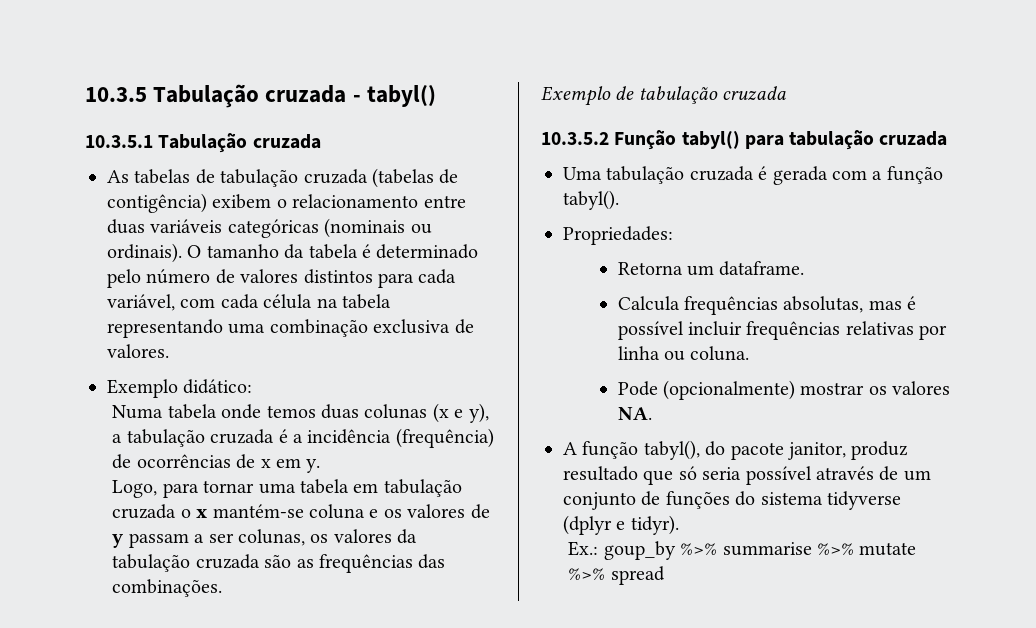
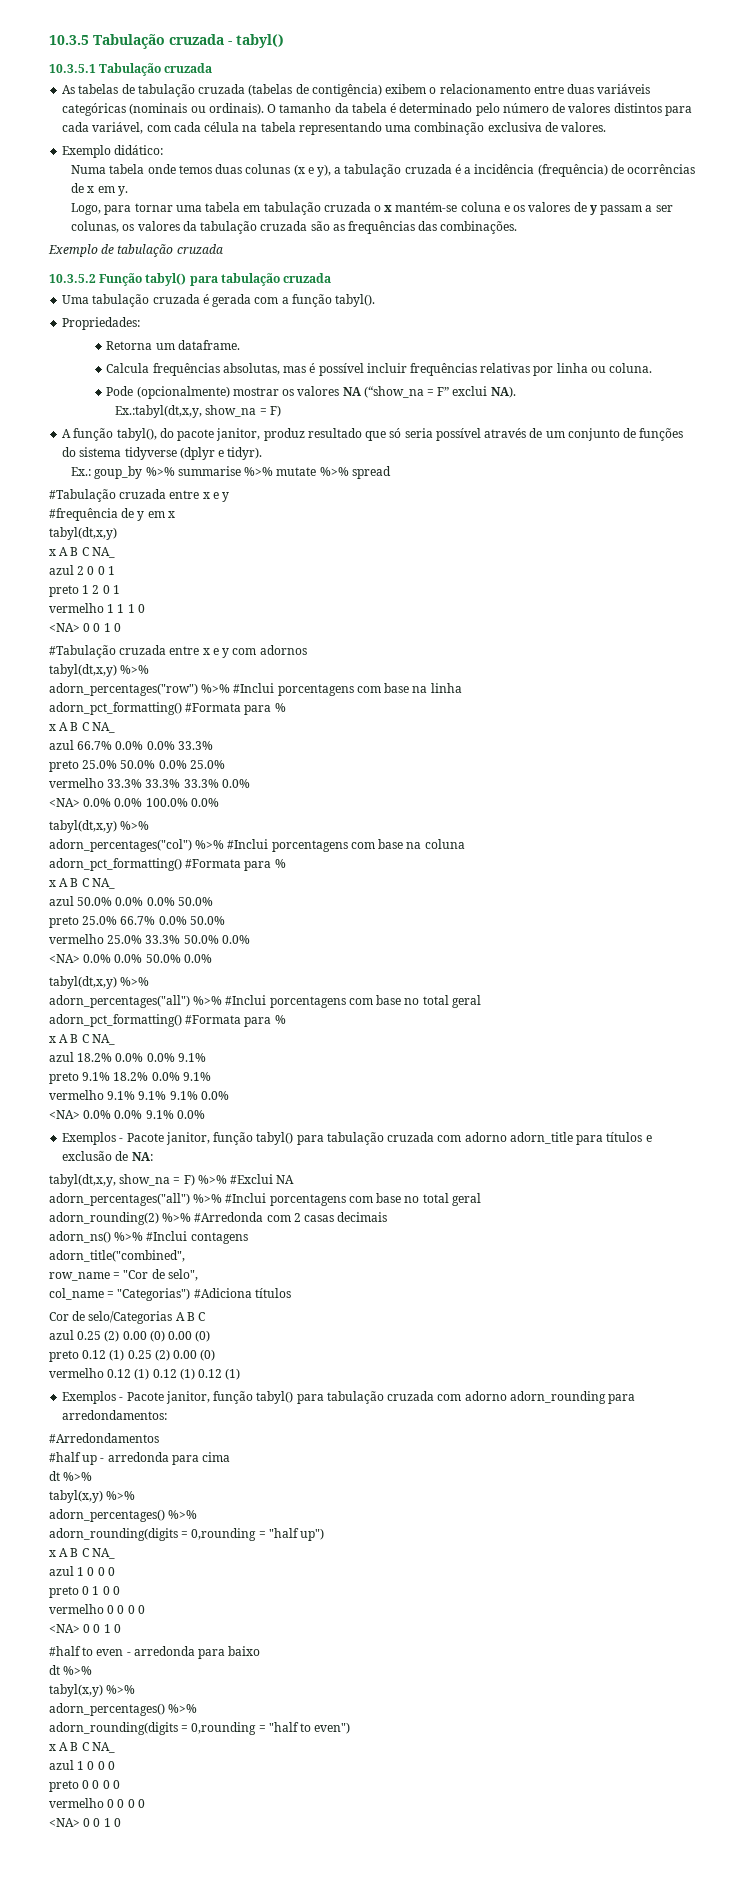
[617,407,652,420] NA. -> [342,386,516,398] [115,405,281,418] NA (“show_na = F” exclui NA). // Ex.:tabyl(dt,x,y, show_na = F)
(665, 575) none -> [49,489,230,502] [49,508,175,521] [49,527,117,540] [49,547,115,558] [49,565,115,575] [49,585,120,597] [49,603,145,613] [49,623,121,632] [49,645,307,658] [49,664,150,677] [49,683,462,696] [49,702,286,715] [49,722,115,733] [49,740,213,750] [49,760,225,772] [49,778,250,788] [49,798,219,807] [49,820,150,833] [49,839,465,852] [49,858,286,871] [49,878,115,889] [49,896,213,906] [49,916,225,928] [49,934,250,944] [49,954,212,963] [49,976,150,989] [49,995,481,1008] [49,1014,286,1027] [49,1034,115,1045] [49,1052,206,1062] [49,1072,211,1084] [49,1090,229,1100] [49,1110,205,1119] [62,1132,652,1145] [62,1151,153,1161] [49,1174,295,1187] [49,1193,481,1206] [49,1212,388,1225] [49,1231,248,1244] [49,1250,185,1262] [49,1269,198,1281] [49,1288,291,1301] [49,1311,206,1324] [49,1330,211,1342] [49,1349,216,1362] [49,1368,241,1380] [62,1391,636,1404] [62,1410,168,1420] [49,1433,159,1443] [49,1452,231,1465] [49,1471,93,1481] [49,1490,136,1503] [49,1509,198,1522] [49,1528,325,1541] [49,1548,115,1559] [49,1566,115,1576] [49,1586,120,1598] [49,1604,145,1614] [49,1624,121,1633] [49,1646,261,1659] [49,1665,93,1675] [49,1684,136,1697] [49,1703,198,1716] [49,1722,351,1735] [49,1742,115,1753] [49,1760,115,1770] [49,1780,120,1792] [49,1798,145,1808] [49,1818,121,1827] // #Tabulação cruzada entre x e y // #frequência de y em x // tabyl(dt,x,y) // x A B C NA_ // azul 2 0 0 1 // preto 1 2 0 1 // vermelho 1 1 1 0 // <NA> 0 0 1 0 // #Tabulação cruzada entre x e y com adornos // tabyl(dt,x,y) %>% // adorn_percentages("row") %>% #Inclui porcentagens com base na linha // adorn_pct_formatting() #Formata para % // x A B C NA_ // azul 66.7% 0.0% 0.0% 33.3% // preto 25.0% 50.0% 0.0% 25.0% // vermelho 33.3% 33.3% 33.3% 0.0% // <NA> 0.0% 0.0% 100.0% 0.0% // tabyl(dt,x,y) %>% // adorn_percentages("col") %>% #Inclui porcentagens com base na coluna // adorn_pct_formatting() #Formata para % // x A B C NA_ // azul 50.0% 0.0% 0.0% 50.0% // preto 25.0% 66.7% 0.0% 50.0% // vermelho 25.0% 33.3% 50.0% 0.0% // <NA> 0.0% 0.0% 50.0% 0.0% // tabyl(dt,x,y) %>% // adorn_percentages("all") %>% #Inclui porcentagens com base no total geral // adorn_pct_formatting() #Formata para % // x A B C NA_ // azul 18.2% 0.0% 0.0% 9.1% // preto 9.1% 18.2% 0.0% 9.1% // vermelho 9.1% 9.1% 9.1% 0.0% // <NA> 0.0% 0.0% 9.1% 0.0% // Exemplos - Pacote janitor, função tabyl() para tabulação cruzada com adorno adorn_title para títulos e exclusão de NA: // tabyl(dt,x,y, show_na = F) %>% #Exclui NA // adorn_percentages("all") %>% #Inclui porcentagens com base no total geral // adorn_rounding(2) %>% #Arredonda com 2 casas decimais // adorn_ns() %>% #Inclui contagens // adorn_title("combined", // row_name = "Cor de selo", // col_name = "Categorias") #Adiciona títulos // Cor de selo/Categorias A B C // azul 0.25 (2) 0.00 (0) 0.00 (0) // preto 0.12 (1) 0.25 (2) 0.00 (0) // vermelho 0.12 (1) 0.12 (1) 0.12 (1) // Exemplos - Pacote janitor, função tabyl() para tabulação cruzada com adorno adorn_rounding para arredondamentos: // #Arredondamentos // #half up - arredonda para cima // dt %>% // tabyl(x,y) %>% // adorn_percentages() %>% // adorn_rounding(digits = 0,rounding = "half up") // x A B C NA_ // azul 1 0 0 0 // preto 0 1 0 0 // vermelho 0 0 0 0 // <NA> 0 0 1 0 // #half to even - arredonda para baixo // dt %>% // tabyl(x,y) %>% // adorn_percentages() %>% // adorn_rounding(digits = 0,rounding = "half to even") // x A B C NA_ // azul 1 0 0 0 // preto 0 0 0 0 // vermelho 0 0 0 0 // <NA> 0 0 1 0

